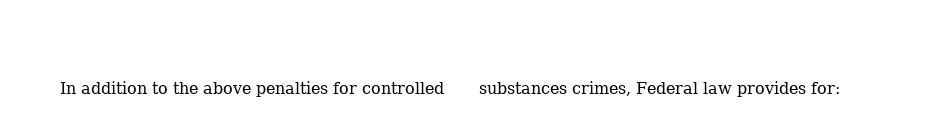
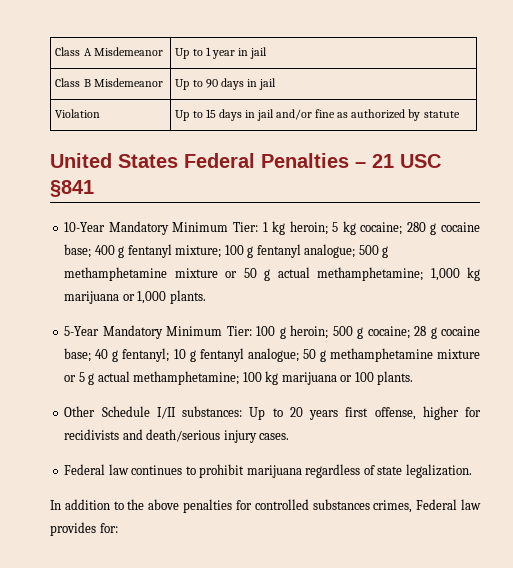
(60, 88) none -> [55,47,163,56] [175,47,267,59] [55,78,163,87] [175,78,276,90] [55,109,101,118] [175,109,460,121] [50,153,441,168] [50,180,94,197] [64,221,480,235] [64,244,389,258] [64,267,480,281] [64,290,206,304] [64,325,481,339] [64,348,480,362] [64,371,414,385] [64,406,481,420] [64,429,290,443] [64,464,472,478] Class A Misdemeanor | Up to 1 year in jail // Class B Misdemeanor | Up to 90 days in jail // Violation | Up to 15 days in jail and/or fine as authorized by statute // United States Federal Penalties – 21 USC §841 // 10-Year Mandatory Minimum Tier: 1 kg heroin; 5 kg cocaine; 280 g cocaine base; 400 g fentanyl mixture; 100 g fentanyl analogue; 500 g methamphetamine mixture or 50 g actual methamphetamine; 1,000 kg marijuana or 1,000 plants. // 5-Year Mandatory Minimum Tier: 100 g heroin; 500 g cocaine; 28 g cocaine base; 40 g fentanyl; 10 g fentanyl analogue; 50 g methamphetamine mixture or 5 g actual methamphetamine; 100 kg marijuana or 100 plants. // Other Schedule I/II substances: Up to 20 years first offense, higher for recidivists and death/serious injury cases. // Federal law continues to prohibit marijuana regardless of state legalization. //

